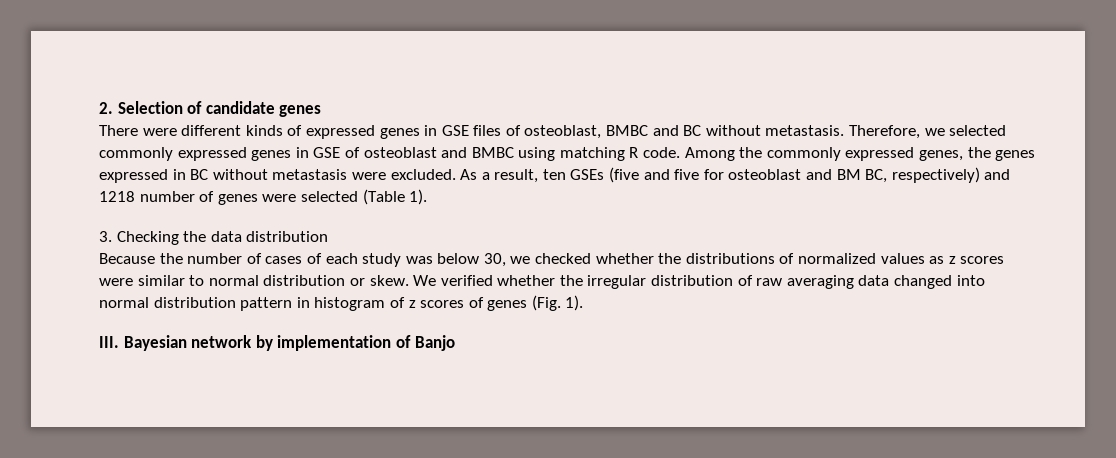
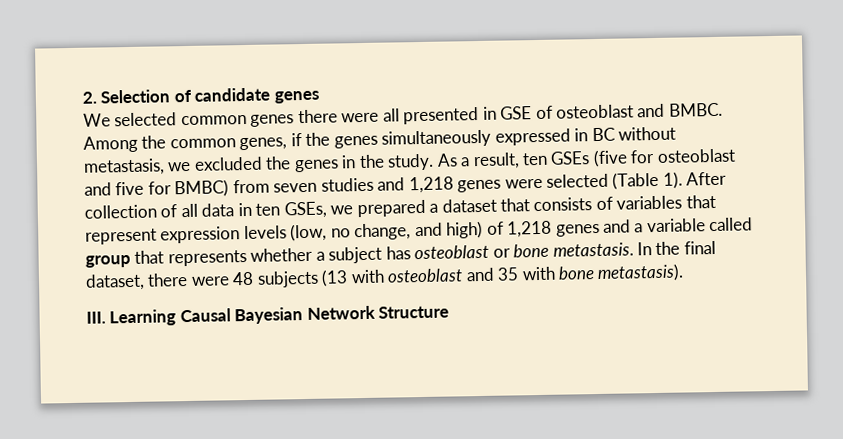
[99,125,1007,139] [99,147,292,161] There were different kinds of expressed genes in GSE files of osteoblast, BMBC and BC without metastasis. Therefore, we selected commonly expressed genes -> [83,106,480,127] We selected common genes there were all presented
[471,147,1036,161] BMBC using matching R code. Among the commonly expressed genes, the genes -> [668,102,723,117] [83,129,492,153] BMBC. Among the common genes, if the genes simultaneously
[272,169,456,180] metastasis were excluded. -> [83,153,435,176] metastasis, we excluded the genes in the study.
(640, 175) none -> [630,148,736,164] for osteoblast
[728,167,1011,183] [99,191,215,202] osteoblast and BM BC, respectively) and 1218 number of -> [174,176,454,198] BMBC) from seven studies and 1,218
[99,231,329,245] [99,253,1005,267] [99,275,985,289] [99,295,584,311] [99,335,455,351] // 3. Checking the data distribution // Because the number of cases of each study was below 30, we checked whether the distributions of normalized values as z scores were similar to normal distribution or skew. We verified whether the irregular distribution of raw averaging data changed into normal distribution pattern in histogram of z scores of genes (Fig. 1). // III. Bayesian network by implementation of Banjo -> [686,171,728,186] [84,194,716,219] [85,217,754,245] [85,240,716,268] [85,263,685,291] [86,305,450,327] After collection of all data in ten GSEs, we prepared a dataset that consists of variables that represent expression levels (low, no change, and high) of 1,218 genes and a variable called group that represents whether a subject has osteoblast or bone metastasis. In the final dataset, there were 48 subjects (13 with osteoblast and 35 with bone metastasis). // III. Learning Causal Bayesian Network Structure

